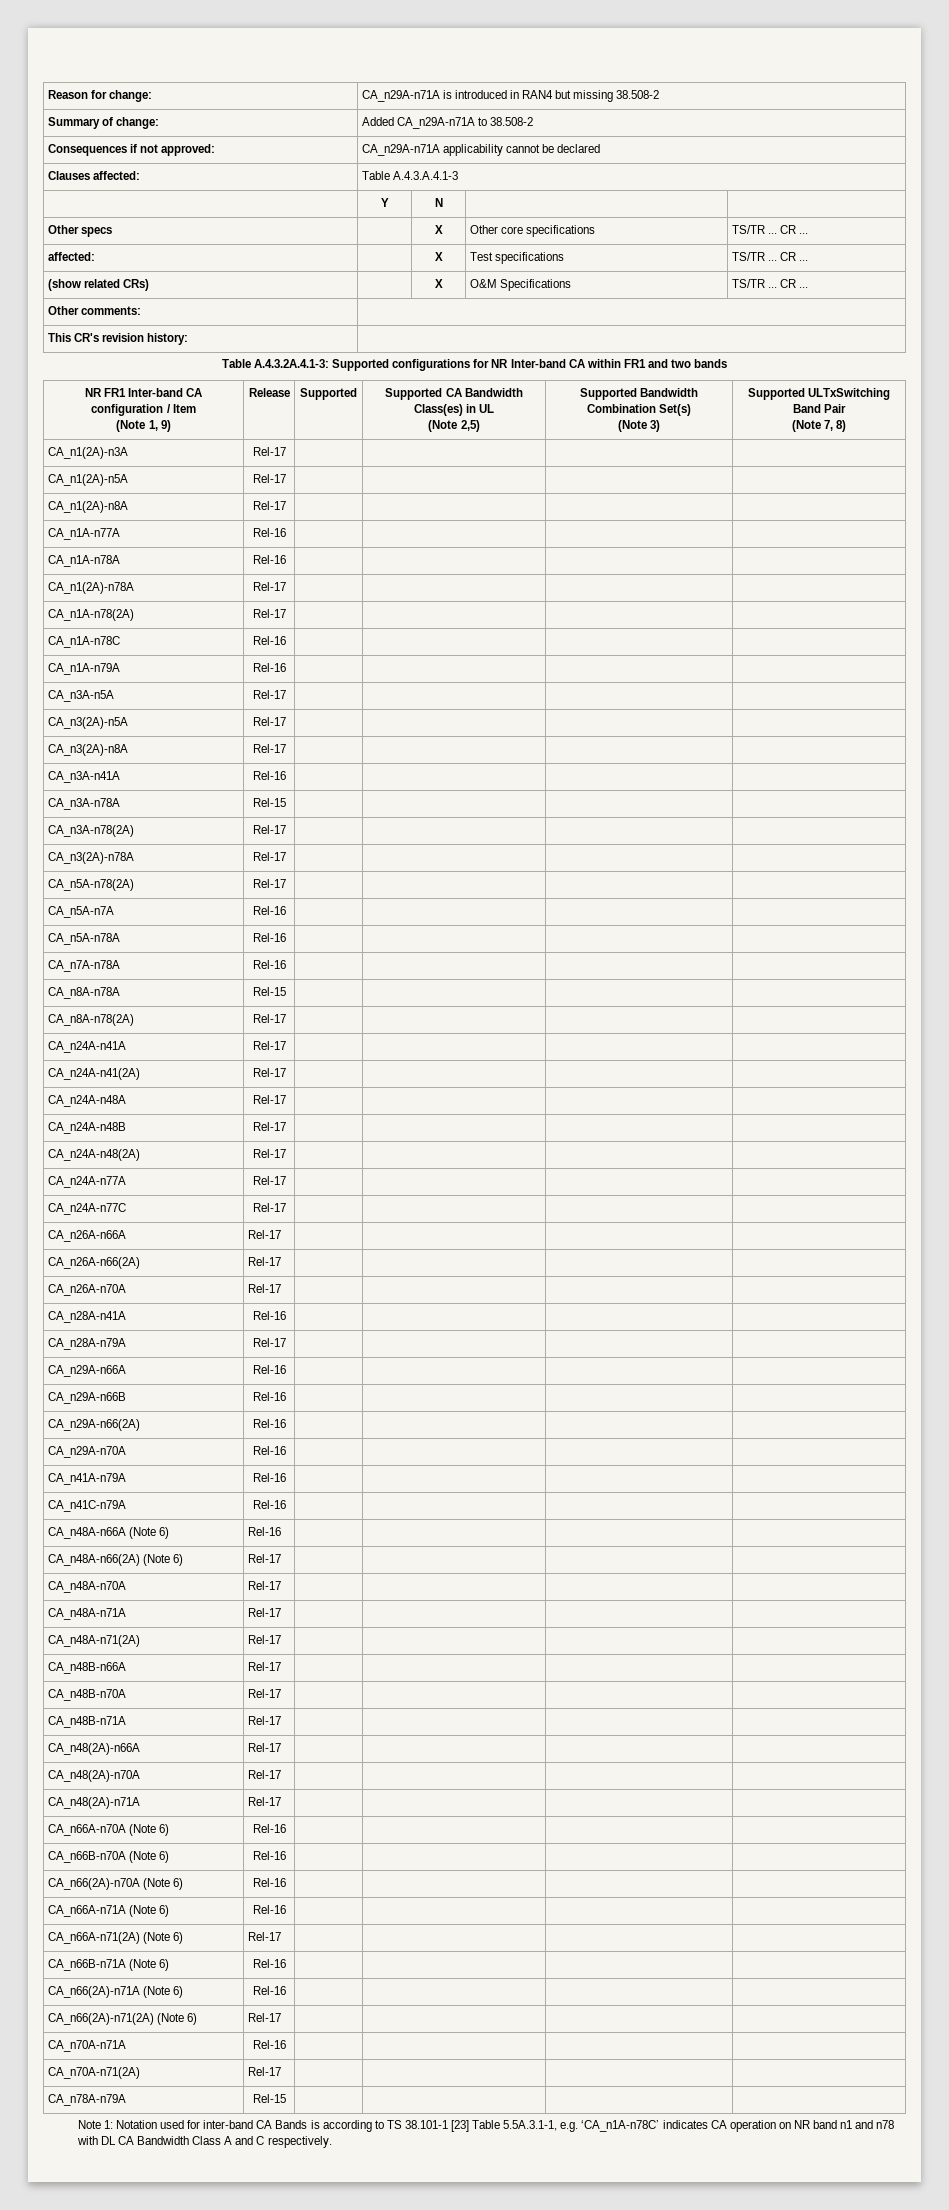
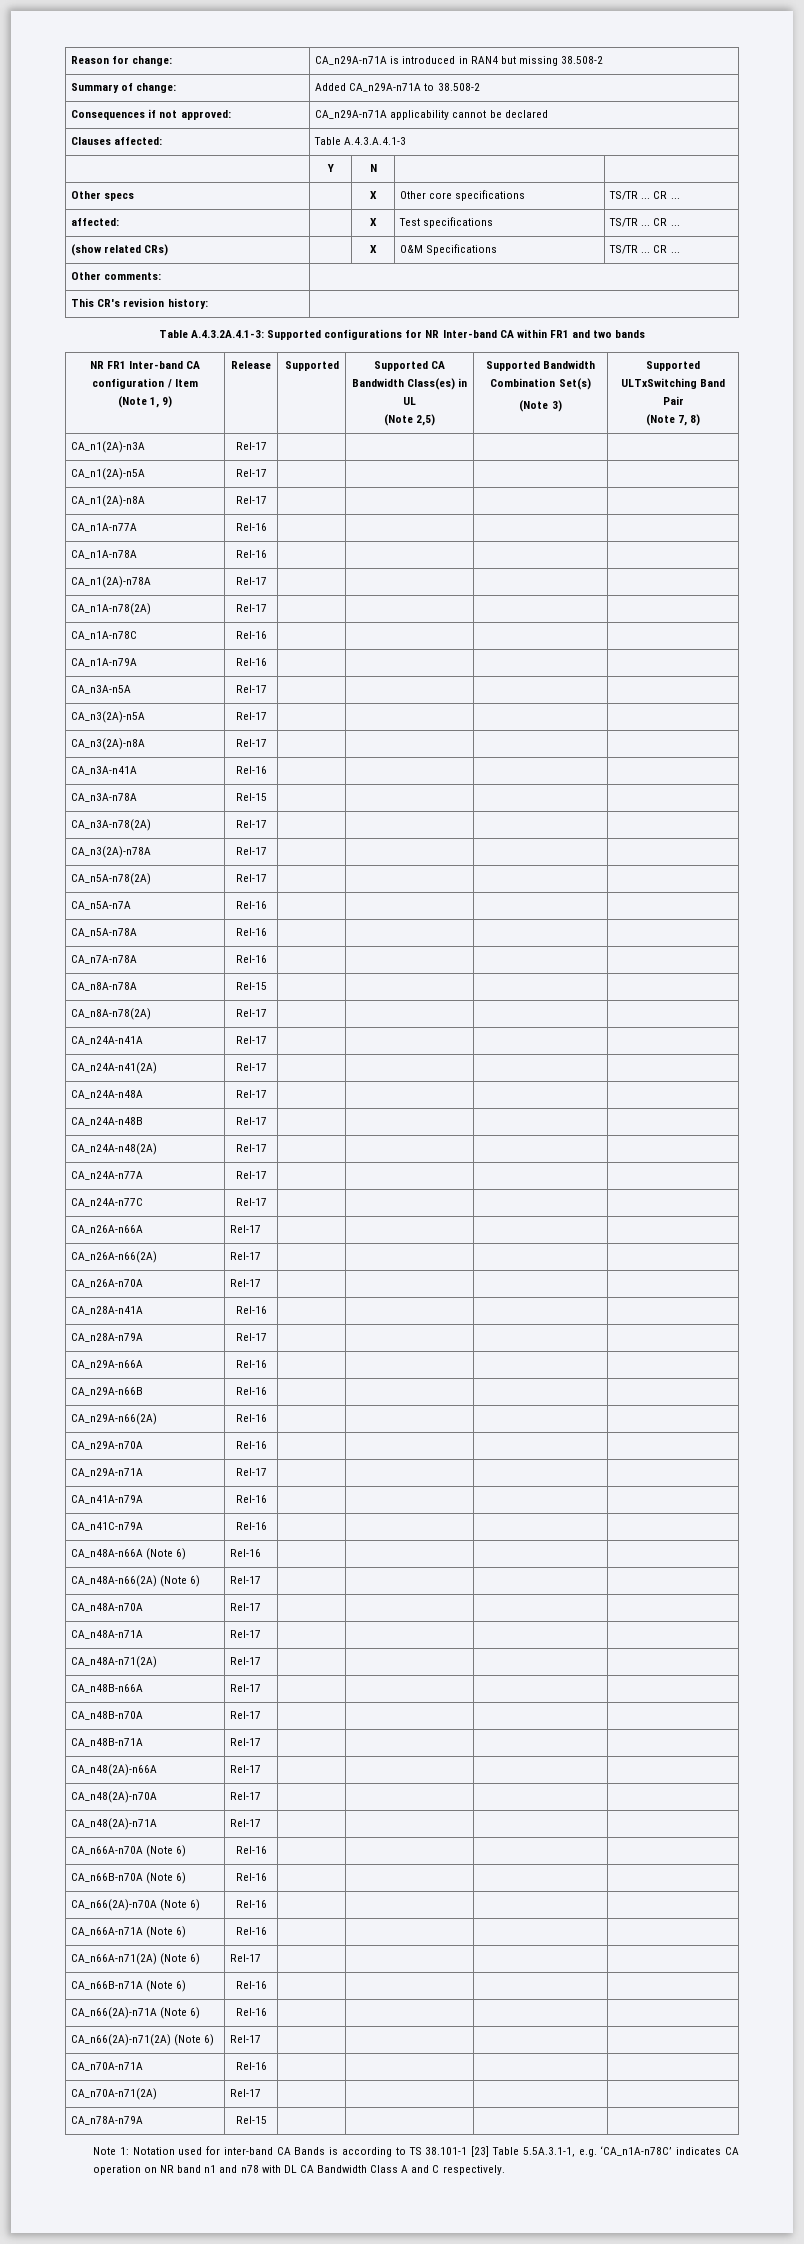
(286, 1450) none -> [71,1468,144,1477] [235,1468,267,1476] // CA_n29A-n71A | Rel-17 | | | |

